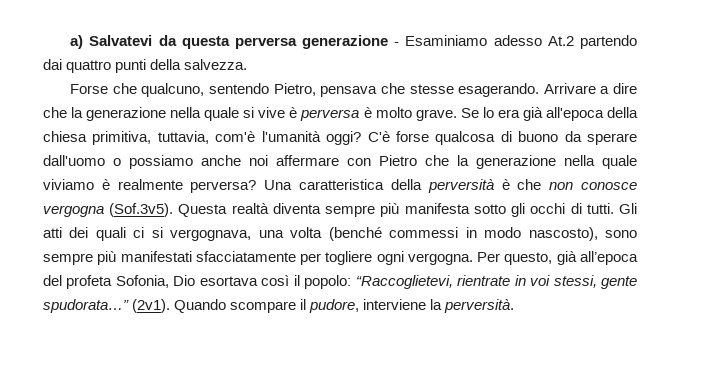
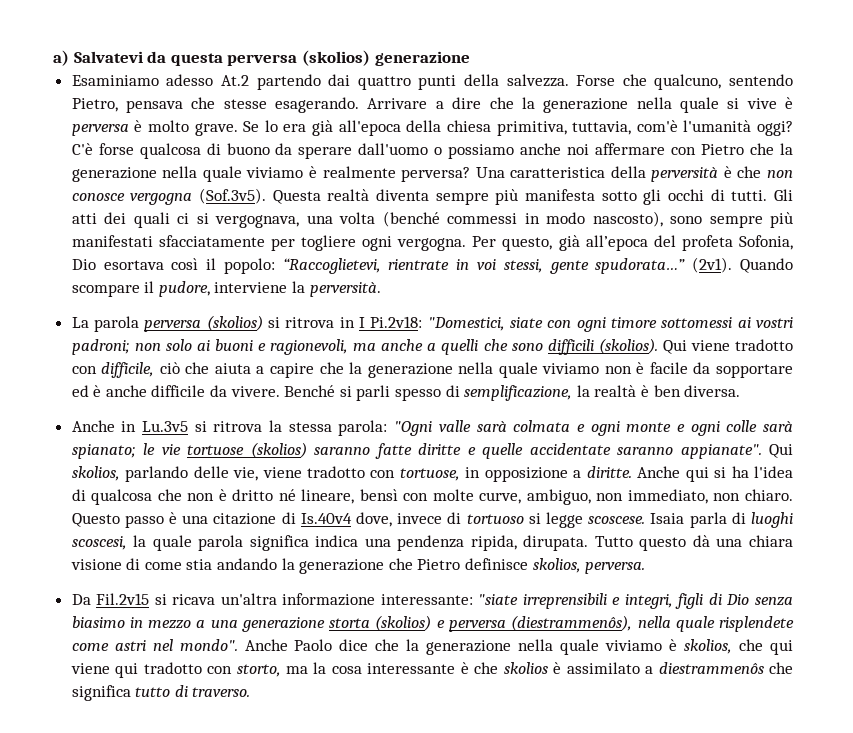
[302,35,400,49] generazione - -> [301,50,470,66] (skolios) generazione //
(248, 64) // -> (569, 80) none
(515, 306) none -> [71,315,793,332] [71,338,793,355] [71,362,793,378] [71,385,741,401] [71,420,793,436] [71,442,793,459] [71,466,793,482] [71,489,793,505] [71,512,793,528] [71,535,793,551] [70,558,646,574] [71,593,794,609] [71,615,794,632] [71,639,793,655] [70,662,793,678] [71,685,251,701] // La parola perversa (skolios) si ritrova in I Pi.2v18: "Domestici, siate con ogni timore sottomessi ai vostri padroni; non solo ai buoni e ragionevoli, ma anche a quelli che sono difficili (skolios). Qui viene tradotto con difficile, ciò che aiuta a capire che la generazione nella quale viviamo non è facile da sopportare ed è anche difficile da vivere. Benché si parli spesso di semplificazione, la realtà è ben diversa. // Anche in Lu.3v5 si ritrova la stessa parola: "Ogni valle sarà colmata e ogni monte e ogni colle sarà spianato; le vie tortuose (skolios) saranno fatte diritte e quelle accidentate saranno appianate". Qui skolios, parlando delle vie, viene tradotto con tortuose, in opposizione a diritte. Anche qui si ha l'idea di qualcosa che non è dritto né lineare, bensì con molte curve, ambiguo, non immediato, non chiaro. Questo passo è una citazione di Is.40v4 dove, invece di tortuoso si legge scoscese. Isaia parla di luoghi scoscesi, la quale parola significa indica una pendenza ripida, dirupata. Tutto questo dà una chiara visione di come stia andando la generazione che Pietro definisce skolios, perversa. // Da Fil.2v15 si ricava un'altra informazione interessante: "siate irreprensibili e integri, figli di Dio senza biasimo in mezzo a una generazione storta (skolios) e perversa (diestrammenôs), nella quale risplendete come astri nel mondo". Anche Paolo dice che la generazione nella quale viviamo è skolios, che qui viene qui tradotto con storto, ma la cosa interessante è che skolios è assimilato a diestrammenôs che significa tutto di traverso.

